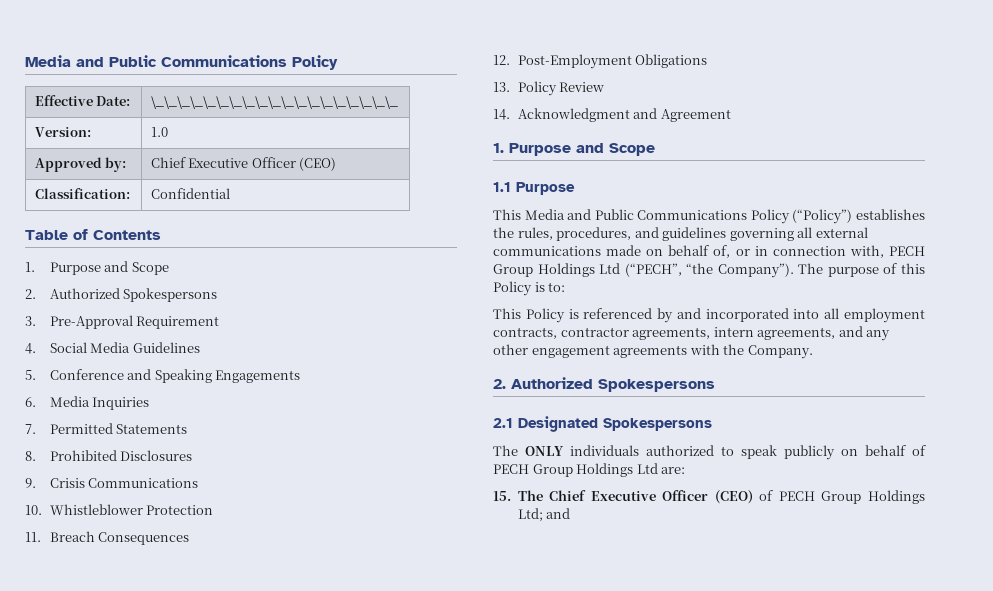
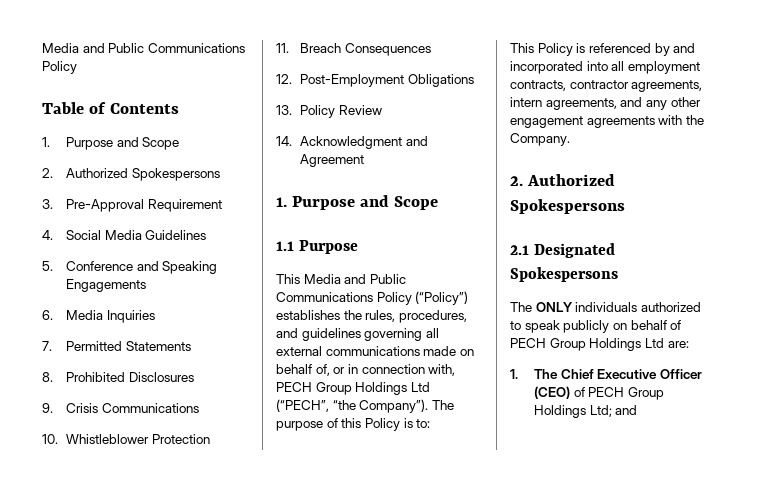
[25,55,338,70] [34,95,131,106] [150,96,398,109] [34,127,91,137] [150,127,168,137] [34,157,127,172] [150,157,337,171] [34,188,130,199] [150,188,230,199] Media and Public Communications Policy // Effective Date: | \_\_\_\_\_\_\_\_\_\_\_\_\_\_\_\_\_\_\_ // Version: | 1.0 // Approved by: | Chief Executive Officer (CEO) // Classification: | Confidential -> [42,43,245,53] [42,61,77,74] Media and Public Communications Policy
[493,491,511,501] 15. -> [510,369,518,379] 1.

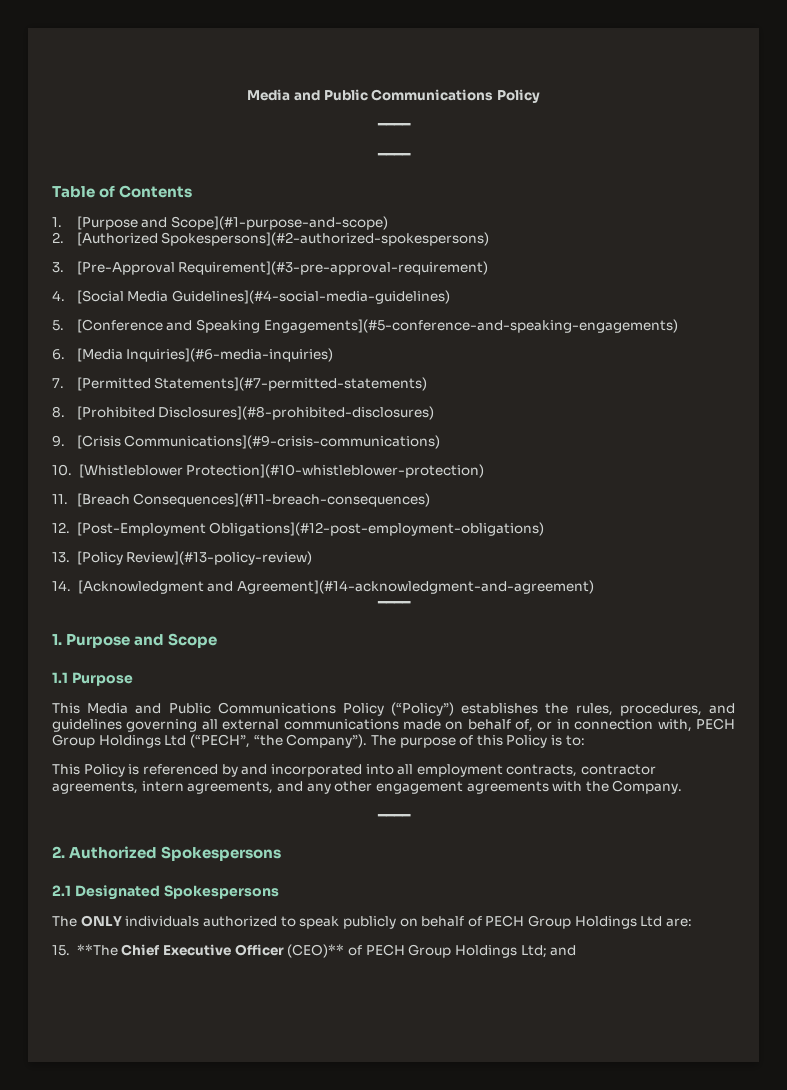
[42,43,245,53] [42,61,77,74] Media and Public Communications Policy -> [247,89,540,103] [376,123,411,129] [376,153,411,159] Media and Public Communications Policy // ━━━━ // ━━━━
[65,137,180,150] [42,168,220,181] Purpose and Scope // 2. Authorized Spokespersons -> [76,216,388,230] [52,232,490,246] [Purpose and Scope](#1-purpose-and-scope) // 2. [Authorized Spokespersons](#2-authorized-spokespersons)
[65,199,222,212] Pre-Approval Requirement -> [76,261,489,275] [Pre-Approval Requirement](#3-pre-approval-requirement)
[65,230,207,240] Social Media Guidelines -> [76,290,450,304] [Social Media Guidelines](#4-social-media-guidelines)
[65,261,133,271] Conference -> [76,319,163,333] [Conference
[65,279,146,292] Engagements -> [263,319,678,333] Engagements](#5-conference-and-speaking-engagements)
[65,310,155,323] Media Inquiries -> [76,348,334,362] [Media Inquiries](#6-media-inquiries)
[65,341,191,351] Permitted Statements -> [76,377,428,391] [Permitted Statements](#7-permitted-statements)
[65,372,194,382] Prohibited Disclosures -> [76,406,435,420] [Prohibited Disclosures](#8-prohibited-disclosures)
[65,403,199,413] Crisis Communications -> [76,435,441,449] [Crisis Communications](#9-crisis-communications)
[65,434,210,444] Whistleblower Protection -> [78,464,485,478] [Whistleblower Protection](#10-whistleblower-protection)
[299,43,431,56] Breach Consequences -> [76,493,431,507] [Breach Consequences](#11-breach-consequences)
[299,74,474,87] Post-Employment Obligations -> [76,522,545,536] [Post-Employment Obligations](#12-post-employment-obligations)
[299,105,382,118] Policy Review -> [76,551,313,565] [Policy Review](#13-policy-review)
[299,136,428,149] [299,154,364,167] Acknowledgment and Agreement -> [77,580,595,594] [376,601,411,607] [Acknowledgment and Agreement](#14-acknowledgment-and-agreement) // ━━━━
(570, 139) none -> [376,814,411,820] // ━━━━
[510,369,558,379] 1. The -> [52,944,118,956] 15. **The
[533,386,570,399] (CEO) -> [287,944,345,958] (CEO)**

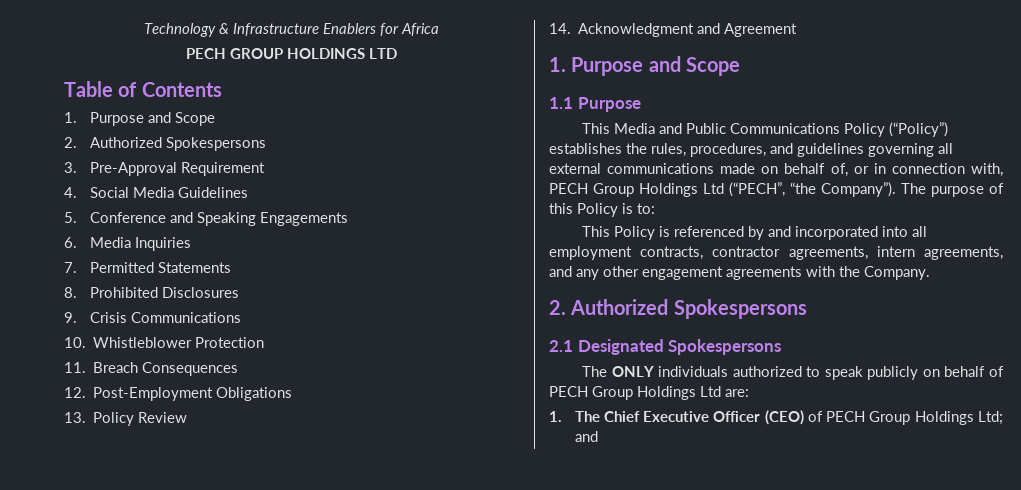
[247,89,540,103] [376,123,411,129] [376,153,411,159] Media and Public Communications Policy // ━━━━ // ━━━━ -> [143,23,439,37] [185,48,397,59] Technology & Infrastructure Enablers for Africa // PECH GROUP HOLDINGS LTD
[76,216,388,230] [52,232,490,246] [Purpose and Scope](#1-purpose-and-scope) // 2. [Authorized Spokespersons](#2-authorized-spokespersons) -> [89,112,215,126] [64,137,266,151] Purpose and Scope // 2. Authorized Spokespersons
[76,261,489,275] [Pre-Approval Requirement](#3-pre-approval-requirement) -> [89,162,265,176] Pre-Approval Requirement
[76,290,450,304] [Social Media Guidelines](#4-social-media-guidelines) -> [89,187,248,198] Social Media Guidelines
[76,319,163,333] [Conference -> [89,212,166,223] Conference
[263,319,678,333] Engagements](#5-conference-and-speaking-engagements) -> [259,212,348,226] Engagements
[76,348,334,362] [Media Inquiries](#6-media-inquiries) -> [89,237,191,251] Media Inquiries
[76,377,428,391] [Permitted Statements](#7-permitted-statements) -> [89,262,231,273] Permitted Statements
[76,406,435,420] [Prohibited Disclosures](#8-prohibited-disclosures) -> [89,287,239,298] Prohibited Disclosures
[76,435,441,449] [Crisis Communications](#9-crisis-communications) -> [89,312,241,323] Crisis Communications
[78,464,485,478] [Whistleblower Protection](#10-whistleblower-protection) -> [93,337,265,348] Whistleblower Protection
[76,493,431,507] [Breach Consequences](#11-breach-consequences) -> [93,362,239,376] Breach Consequences
[76,522,545,536] [Post-Employment Obligations](#12-post-employment-obligations) -> [93,387,293,401] Post-Employment Obligations
[76,551,313,565] [Policy Review](#13-policy-review) -> [93,412,188,426] Policy Review
[77,580,595,594] [376,601,411,607] [Acknowledgment and Agreement](#14-acknowledgment-and-agreement) // ━━━━ -> [578,23,798,37] Acknowledgment and Agreement
[376,814,411,820] // ━━━━ -> (930, 273) none
[52,944,118,956] 15. **The -> [549,411,600,422] 1. The
[287,944,345,958] (CEO)** -> [764,410,804,425] (CEO)

